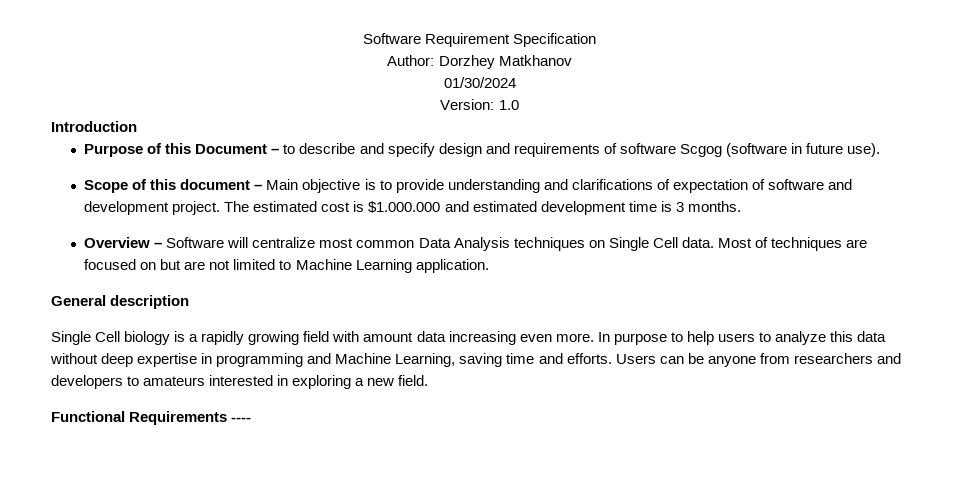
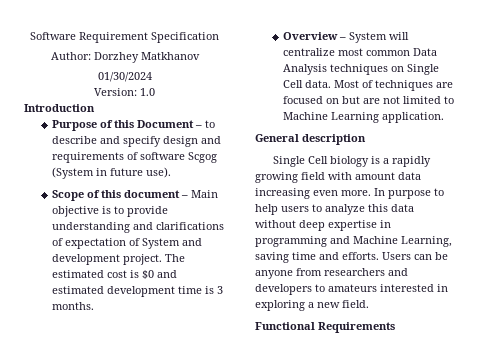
[725,143,787,157] (software -> [52,167,95,179] (System
[767,179,824,190] software -> [142,238,181,249] System
[368,201,441,213] $1.000.000 -> [142,270,155,279] $0
[166,237,225,248] Software -> [349,32,388,43] System
[231,417,252,422] ---- -> (395, 327) none

